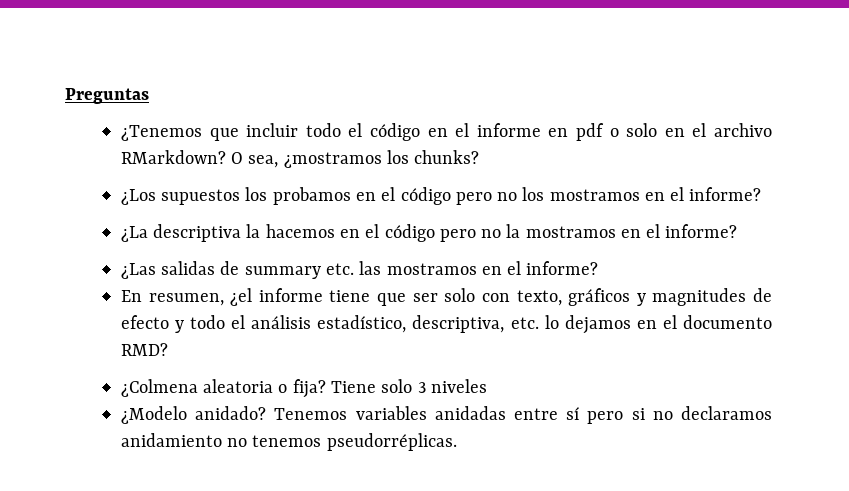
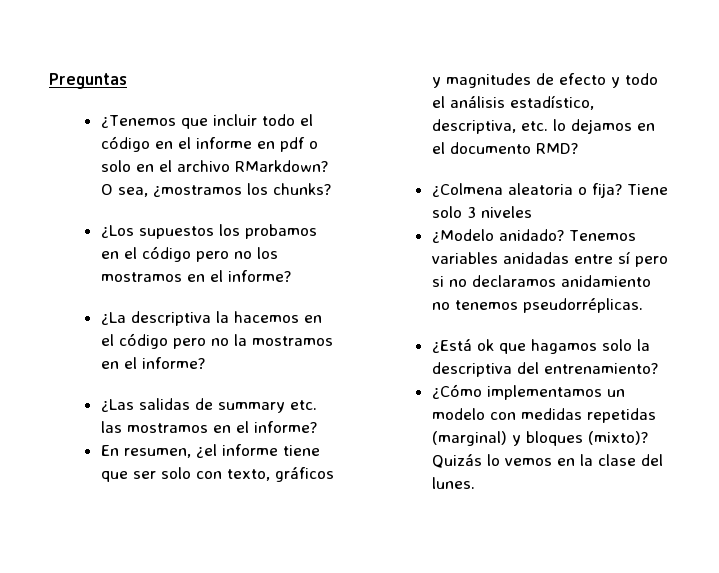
(457, 442) none -> [431,339,650,354] [431,362,658,377] [431,384,625,400] [431,408,656,423] [431,431,648,446] [431,454,663,468] [431,477,475,489] // ¿Está ok que hagamos solo la descriptiva del entrenamiento? // ¿Cómo implementamos un modelo con medidas repetidas (marginal) y bloques (mixto)? Quizás lo vemos en la clase del lunes.

